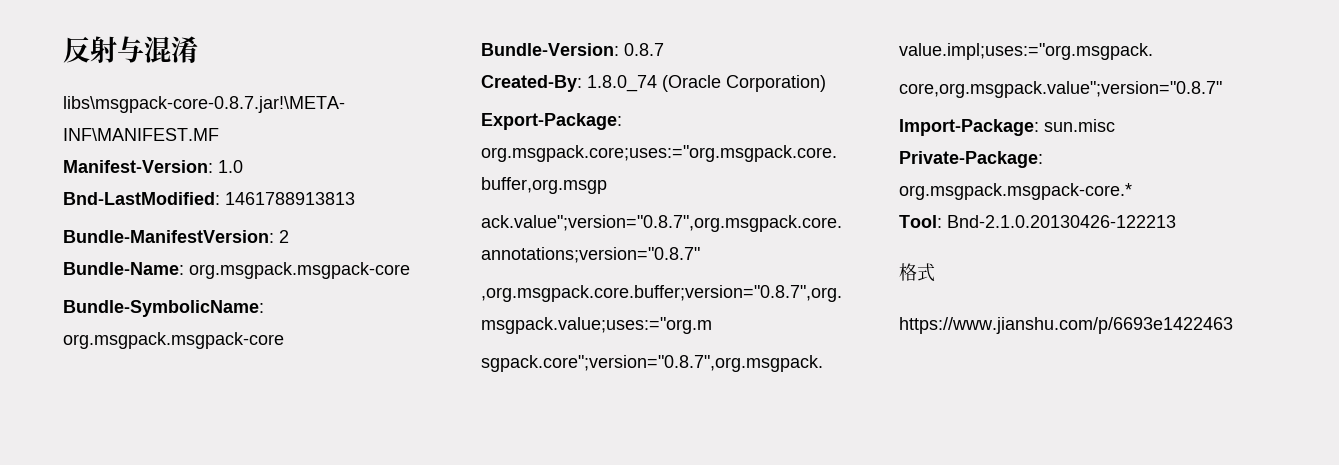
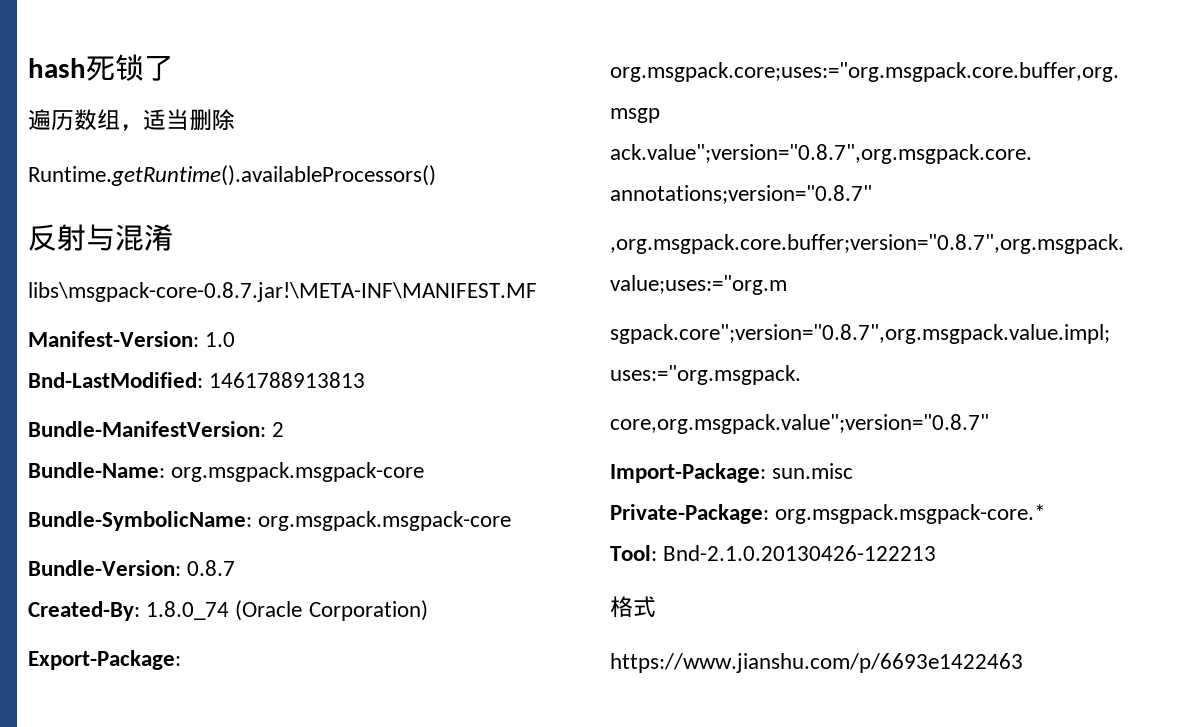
(63, 49) none -> [28,54,173,81] [28,109,235,131] [28,165,436,186] hash死锁了 // 遍历数组，适当删除 // Runtime.getRuntime().availableProcessors() //

